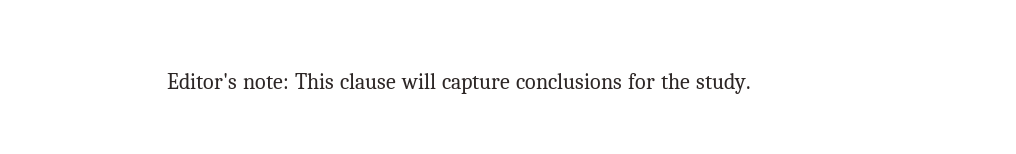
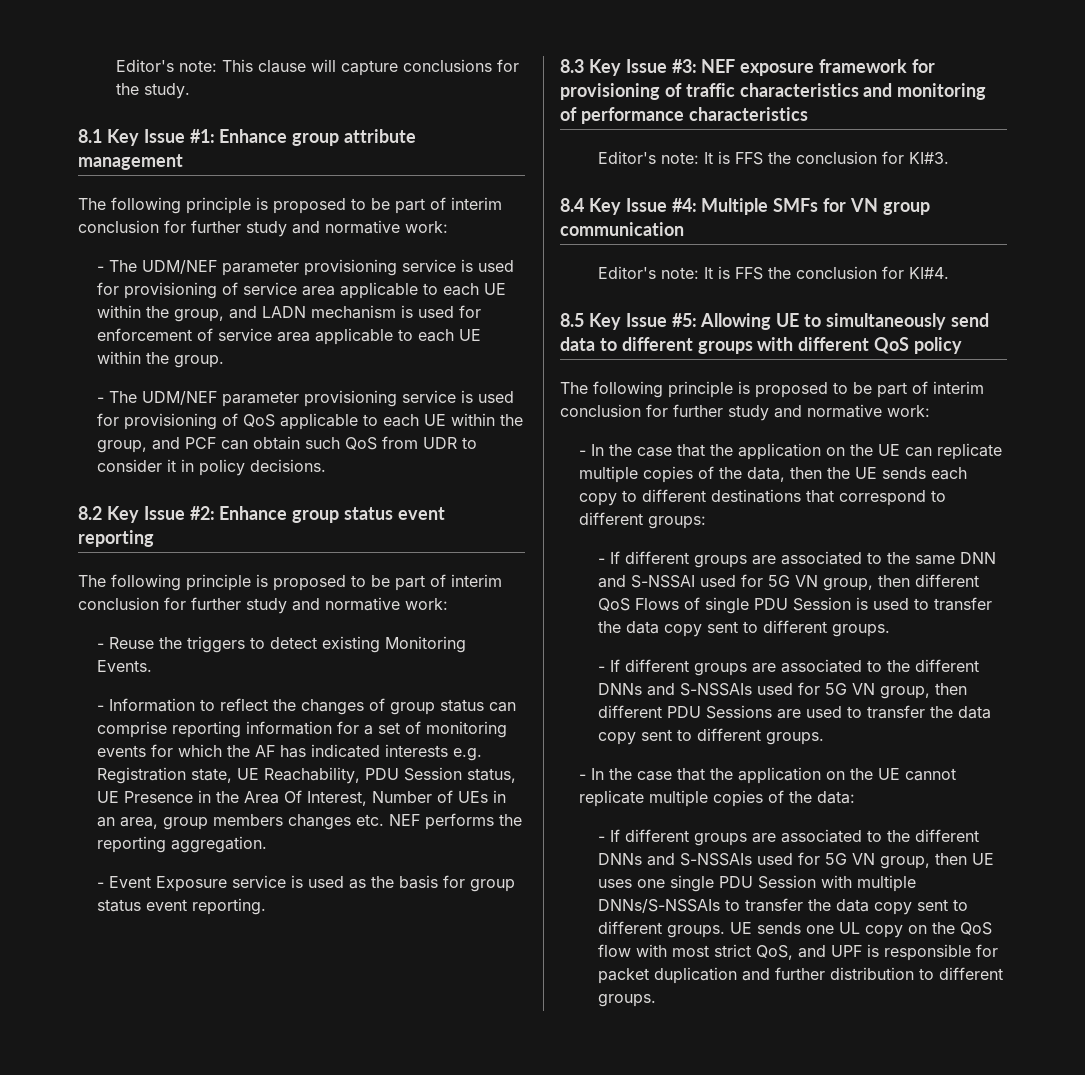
(751, 83) none -> [78,129,417,146] [78,154,183,170] [78,197,502,214] [78,220,448,237] [96,259,514,276] [96,282,506,299] [96,305,481,322] [96,328,481,345] [96,351,224,368] [96,390,514,407] [96,413,523,430] [96,436,477,453] [96,459,326,476] [78,506,446,523] [78,530,154,547] [78,574,502,591] [78,597,448,614] [96,636,466,653] [96,660,152,672] [96,698,516,715] [96,721,507,738] [96,744,482,761] [96,767,516,784] [96,790,506,806] [96,813,522,830] [96,836,267,853] [96,875,515,892] [96,898,266,915] [560,59,936,76] [560,83,987,100] [560,107,808,124] [597,151,949,165] [560,198,930,215] [560,222,684,236] [597,266,949,280] [560,313,989,330] [560,337,963,354] [560,381,984,398] [560,404,930,421] [578,443,1002,460] [578,466,967,483] [578,489,946,506] [578,512,706,529] [597,551,996,568] [597,574,979,591] [597,597,992,614] [597,620,890,637] [597,659,979,676] [597,682,967,699] [597,705,991,719] [597,728,824,745] [578,767,956,784] [578,790,855,807] [597,829,979,846] [597,852,994,869] [597,875,916,892] [597,898,968,915] [597,921,992,938] [597,944,998,961] [597,967,1003,984] [597,994,656,1007] // 8.1 Key Issue #1: Enhance group attribute management // The following principle is proposed to be part of interim conclusion for further study and normative work: // - The UDM/NEF parameter provisioning service is used for provisioning of service area applicable to each UE within the group, and LADN mechanism is used for enforcement of service area applicable to each UE within the group. // - The UDM/NEF parameter provisioning service is used for provisioning of QoS applicable to each UE within the group, and PCF can obtain such QoS from UDR to consider it in policy decisions. // 8.2 Key Issue #2: Enhance group status event reporting // The following principle is proposed to be part of interim conclusion for further study and normative work: // - Reuse the triggers to detect existing Monitoring Events. // - Information to reflect the changes of group status can comprise reporting information for a set of monitoring events for which the AF has indicated interests e.g. Registration state, UE Reachability, PDU Session status, UE Presence in the Area Of Interest, Number of UEs in an area, group members changes etc. NEF performs the reporting aggregation. // - Event Exposure service is used as the basis for group status event reporting. // 8.3 Key Issue #3: NEF exposure framework for provisioning of traffic characteristics and monitoring of performance characteristics // Editor's note: It is FFS the conclusion for KI#3. // 8.4 Key Issue #4: Multiple SMFs for VN group communication // Editor's note: It is FFS the conclusion for KI#4. // 8.5 Key Issue #5: Allowing UE to simultaneously send data to different groups with different QoS policy // The following principle is proposed to be part of interim conclusion for further study and normative work: // - In the case that the application on the UE can replicate multiple copies of the data, then the UE sends each copy to different destinations that correspond to different groups: // - If different groups are associated to the same DNN and S-NSSAI used for 5G VN group, then different QoS Flows of single PDU Session is used to transfer the data copy sent to different groups. // - If different groups are associated to the different DNNs and S-NSSAIs used for 5G VN group, then different PDU Sessions are used to transfer the data copy sent to different groups. // - In the case that the application on the UE cannot replicate multiple copies of the data: // - If different groups are associated to the different DNNs and S-NSSAIs used for 5G VN group, then UE uses one single PDU Session with multiple DNNs/S-NSSAIs to transfer the data copy sent to different groups. UE sends one UL copy on the QoS flow with most strict QoS, and UPF is responsible for packet duplication and further distribution to different groups.

